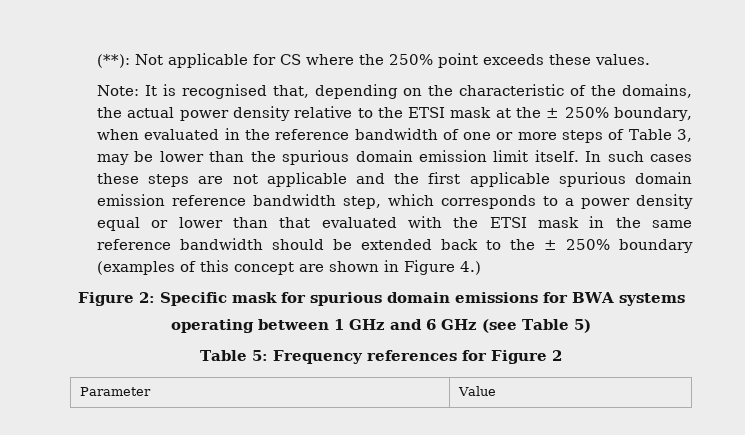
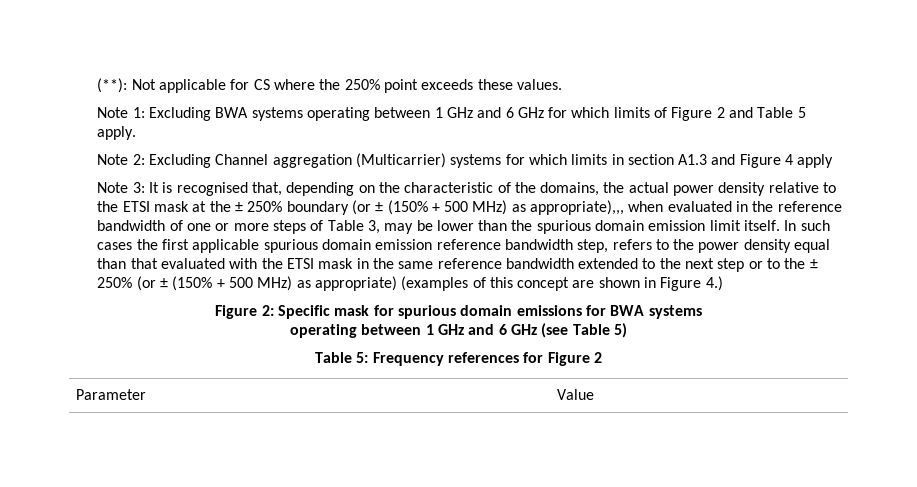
[97,85,140,96] Note: -> [97,107,806,121] [97,126,137,140] [97,153,834,168] [97,182,145,193] Note 1: Excluding BWA systems operating between 1 GHz and 6 GHz for which limits of Figure 2 and Table 5 apply. // Note 2: Excluding Channel aggregation (Multicarrier) systems for which limits in section A1.3 and Figure 4 apply // Note 3:
[614,107,693,121] boundary, -> [286,200,625,215] boundary (or ± (150% + 500 MHz) as appropriate),,,
[97,172,386,187] these steps are not applicable and -> (133, 246) none
[388,194,575,209] which corresponds to a -> [612,239,695,250] refers to the
[151,217,223,228] or lower -> (831, 246) none
[272,239,693,253] should be extended back to the ± 250% boundary -> [578,258,818,272] [97,276,397,291] extended to the next step or to the ± 250% (or ± (150% + 500 MHz) as appropriate)

